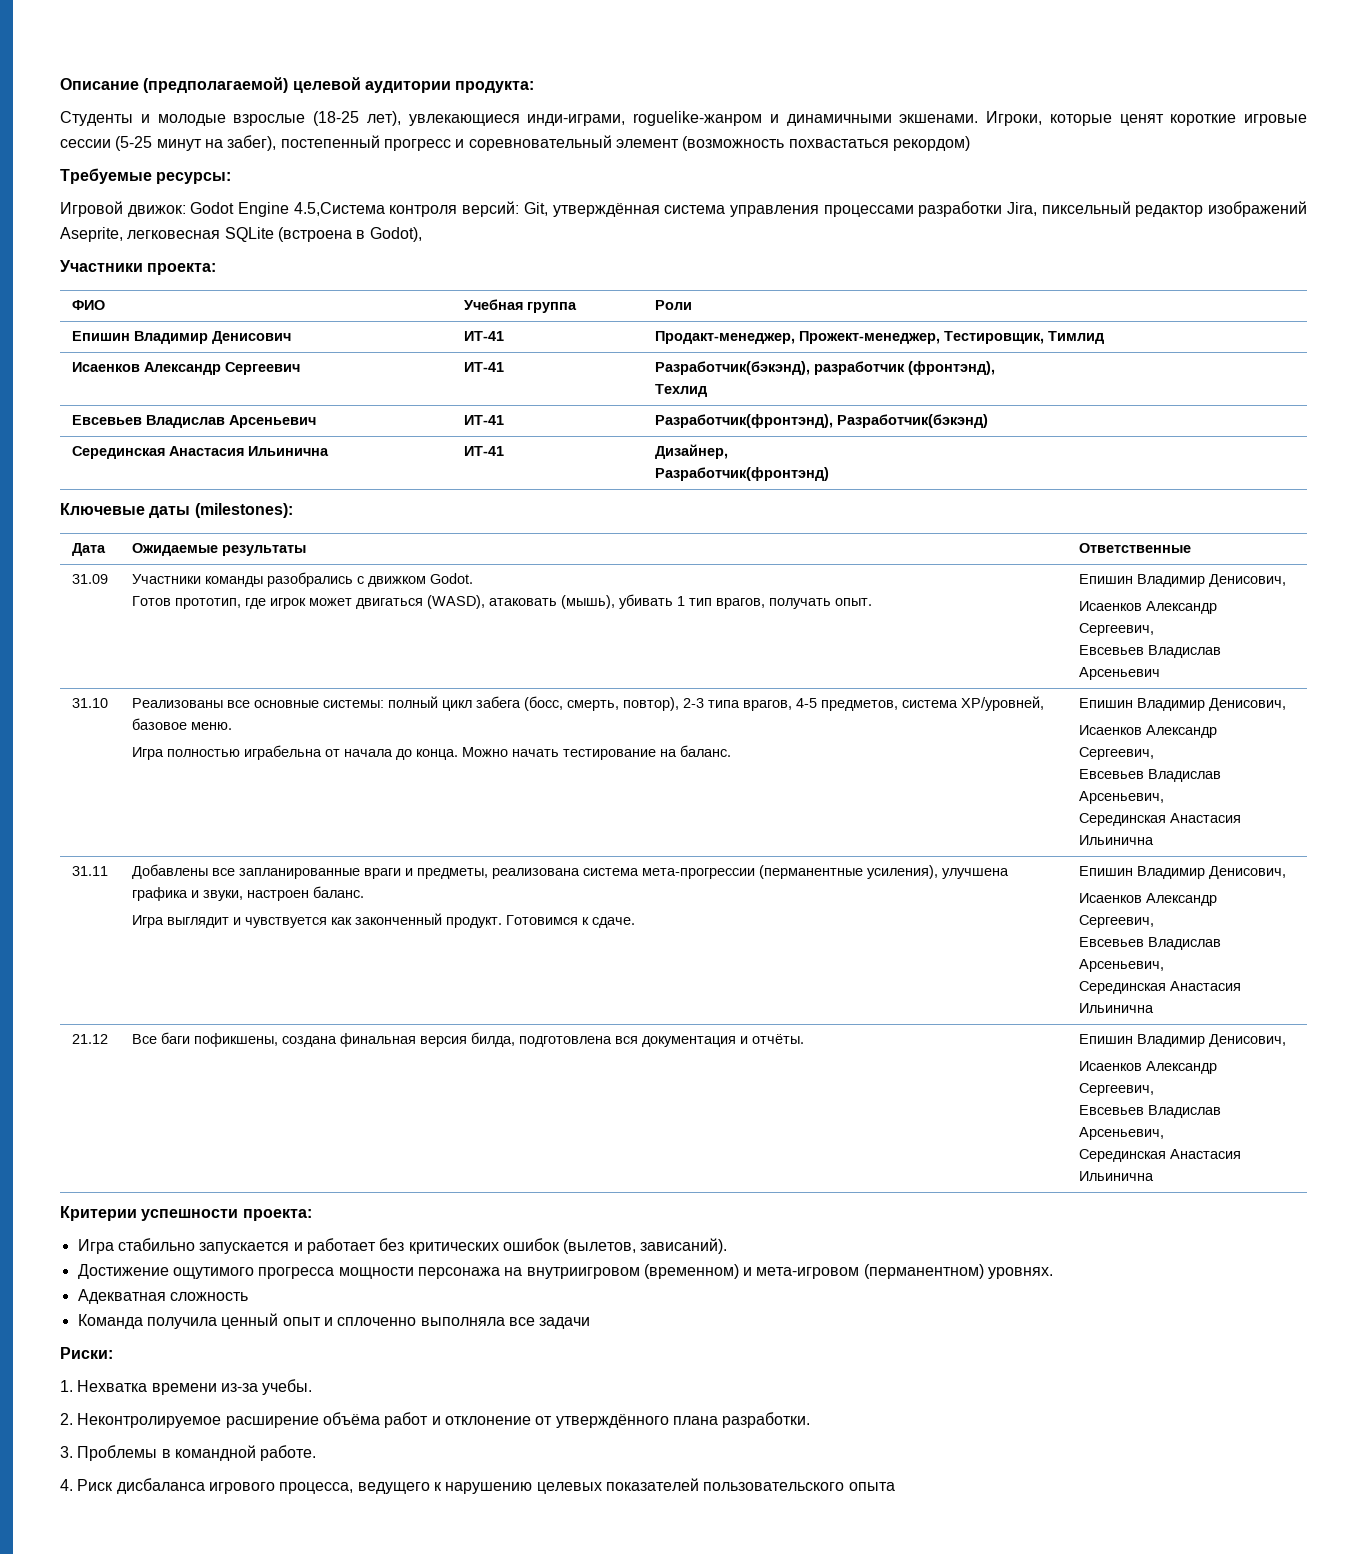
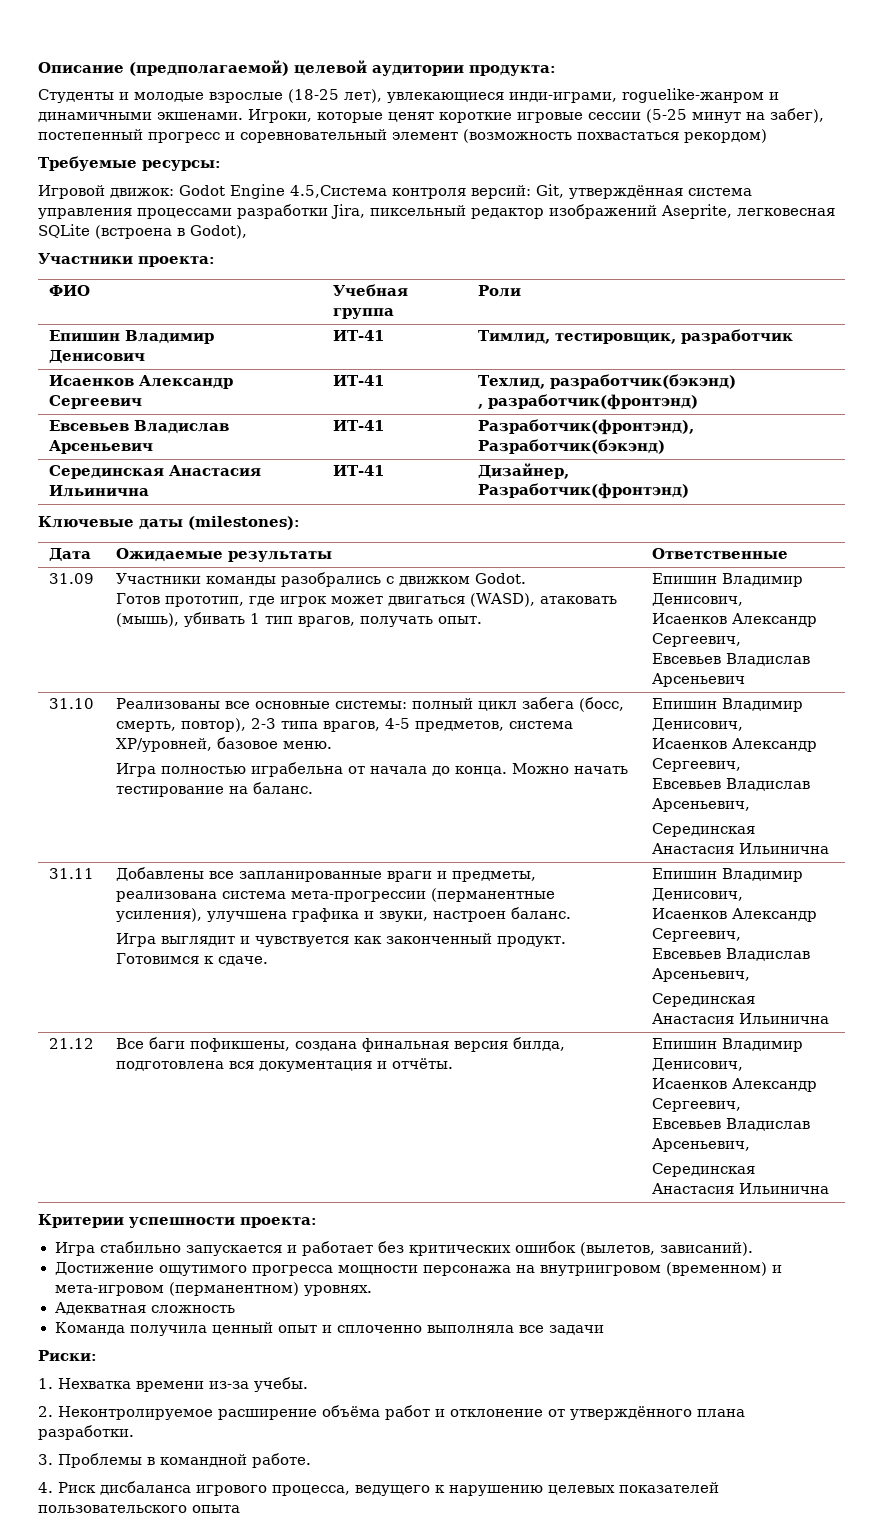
[654,331,1104,344] Продакт-менеджер, Прожект-менеджер, Тестировщик, Тимлид -> [477,329,793,344] Тимлид, тестировщик, разработчик
[654,361,995,375] [654,384,707,397] Разработчик(бэкэнд), разработчик (фронтэнд), // Техлид -> [477,374,736,389] [477,394,698,410] Техлид, разработчик(бэкэнд) // , разработчик(фронтэнд)

